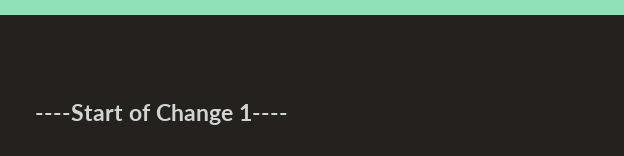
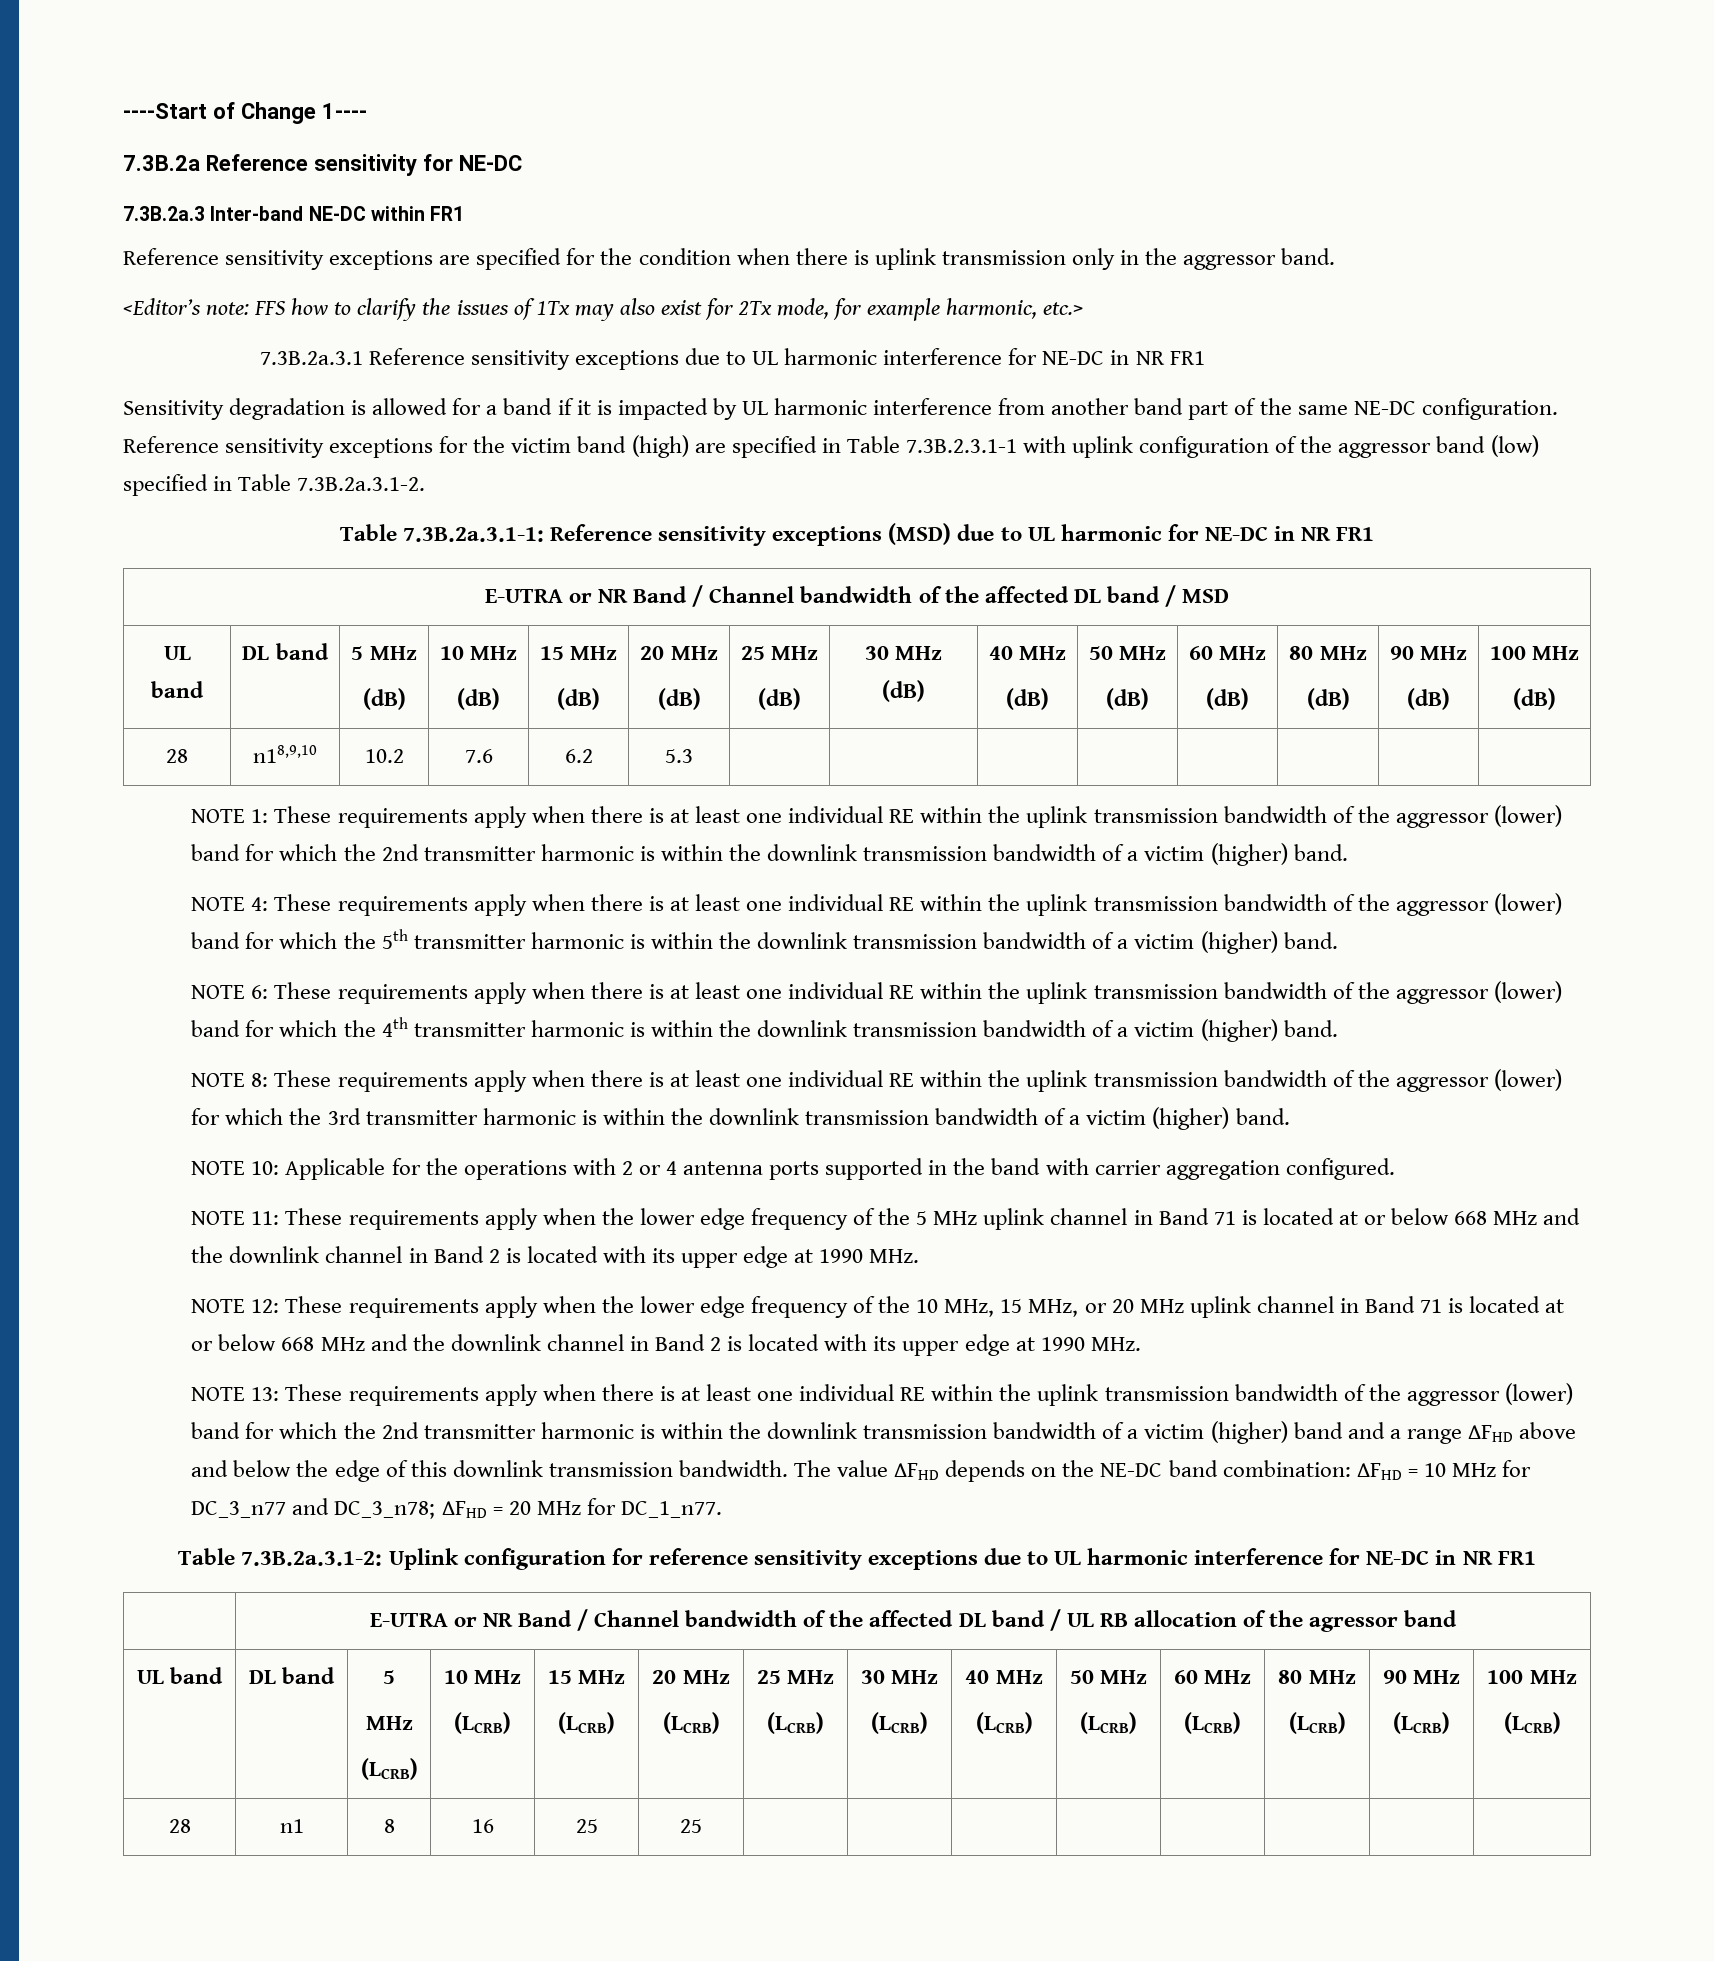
(289, 112) none -> [123,154,522,176] [123,206,465,221] [123,248,1336,270] [123,298,1084,321] [259,348,1205,370] [123,398,1558,420] [123,435,1539,458] [123,474,426,496] [339,523,1375,546] [485,585,1229,607] [163,646,191,660] [151,681,204,698] [242,643,329,660] [351,646,417,660] [362,688,406,710] [439,646,518,660] [457,688,500,710] [539,646,618,660] [557,688,600,710] [640,646,718,660] [657,688,701,710] [740,646,819,660] [758,688,801,710] [864,646,943,660] [882,680,925,702] [988,646,1067,660] [1006,688,1049,710] [1088,646,1167,660] [1106,688,1149,710] [1188,646,1267,660] [1206,688,1249,710] [1289,646,1367,660] [1306,688,1350,710] [1389,646,1468,660] [1407,688,1450,710] [1489,646,1580,660] [1513,688,1556,710] [166,749,188,763] [253,745,317,763] [364,749,404,763] [464,749,493,763] [564,749,593,763] [665,749,693,763] [191,805,1562,828] [191,843,1348,866] [191,893,1562,916] [191,929,1338,954] [191,981,1562,1004] [191,1017,1338,1042] [191,1069,1562,1092] [191,1107,1290,1130] [191,1158,1395,1180] [191,1208,1581,1230] [191,1246,920,1268] [191,1296,1565,1318] [191,1334,1141,1356] [191,1383,1573,1406] [191,1421,1576,1444] [191,1460,1531,1482] [191,1498,722,1519] [178,1548,1536,1570] [369,1609,1458,1632] [136,1667,224,1684] [248,1667,336,1684] [383,1670,395,1684] [365,1716,413,1730] [360,1758,418,1780] [443,1670,522,1684] [454,1712,511,1734] [547,1670,626,1684] [558,1712,615,1734] [652,1670,730,1684] [662,1712,720,1734] [756,1670,835,1684] [767,1712,824,1734] [860,1670,939,1684] [871,1712,928,1734] [965,1670,1043,1684] [975,1712,1033,1734] [1069,1670,1148,1684] [1080,1712,1137,1734] [1173,1670,1252,1684] [1184,1712,1241,1734] [1278,1670,1356,1684] [1288,1712,1346,1734] [1382,1670,1461,1684] [1393,1712,1450,1734] [1487,1670,1577,1684] [1503,1712,1561,1734] [168,1819,191,1833] [279,1819,304,1833] [383,1819,395,1833] [471,1819,494,1833] [575,1819,598,1833] [680,1819,702,1833] // 7.3B.2a Reference sensitivity for NE-DC // 7.3B.2a.3 Inter-band NE-DC within FR1 // Reference sensitivity exceptions are specified for the condition when there is uplink transmission only in the aggressor band. // <Editor’s note: FFS how to clarify the issues of 1Tx may also exist for 2Tx mode, for example harmonic, etc.> // 7.3B.2a.3.1 Reference sensitivity exceptions due to UL harmonic interference for NE-DC in NR FR1 // Sensitivity degradation is allowed for a band if it is impacted by UL harmonic interference from another band part of the same NE-DC configuration. Reference sensitivity exceptions for the victim band (high) are specified in Table 7.3B.2.3.1-1 with uplink configuration of the aggressor band (low) specified in Table 7.3B.2a.3.1-2. // Table 7.3B.2a.3.1-1: Reference sensitivity exceptions (MSD) due to UL harmonic for NE-DC in NR FR1 // E-UTRA or NR Band / Channel bandwidth of the affected DL band / MSD // UL band | DL band | 5 MHz // (dB) | 10 MHz // (dB) | 15 MHz // (dB) | 20 MHz // (dB) | 25 MHz // (dB) | 30 MHz (dB) | 40 MHz // (dB) | 50 MHz // (dB) | 60 MHz // (dB) | 80 MHz // (dB) | 90 MHz // (dB) | 100 MHz // (dB) // 28 | n18,9,10 | 10.2 | 7.6 | 6.2 | 5.3 | | | | | | | | // NOTE 1: These requirements apply when there is at least one individual RE within the uplink transmission bandwidth of the aggressor (lower) band for which the 2nd transmitter harmonic is within the downlink transmission bandwidth of a victim (higher) band. // NOTE 4: These requirements apply when there is at least one individual RE within the uplink transmission bandwidth of the aggressor (lower) band for which the 5th transmitter harmonic is within the downlink transmission bandwidth of a victim (higher) band. // NOTE 6: These requirements apply when there is at least one individual RE within the uplink transmission bandwidth of the aggressor (lower) band for which the 4th transmitter harmonic is within the downlink transmission bandwidth of a victim (higher) band. // NOTE 8: These requirements apply when there is at least one individual RE within the uplink transmission bandwidth of the aggressor (lower) for which the 3rd transmitter harmonic is within the downlink transmission bandwidth of a victim (higher) band. // NOTE 10: Applicable for the operations with 2 or 4 antenna ports supported in the band with carrier aggregation configured. // NOTE 11: These requirements apply when the lower edge frequency of the 5 MHz uplink channel in Band 71 is located at or below 668 MHz and the downlink channel in Band 2 is located with its upper edge at 1990 MHz. // NOTE 12: These requirements apply when the lower edge frequency of the 10 MHz, 15 MHz, or 20 MHz uplink channel in Band 71 is located at or below 668 MHz and the downlink channel in Band 2 is located with its upper edge at 1990 MHz. // NOTE 13: These requirements apply when there is at least one individual RE within the uplink transmission bandwidth of the aggressor (lower) band for which the 2nd transmitter harmonic is within the downlink transmission bandwidth of a victim (higher) band and a range ∆FHD above and below the edge of this downlink transmission bandwidth. The value ∆FHD depends on the NE-DC band combination: ∆FHD = 10 MHz for DC_3_n77 and DC_3_n78; ∆FHD = 20 MHz for DC_1_n77. // Table 7.3B.2a.3.1-2: Uplink configuration for reference sensitivity exceptions due to UL harmonic interference for NE-DC in NR FR1 // | E-UTRA or NR Band / Channel bandwidth of the affected DL band / UL RB allocation of the agressor band // UL band | DL band | 5 // MHz // (LCRB) | 10 MHz // (LCRB) | 15 MHz // (LCRB) | 20 MHz // (LCRB) | 25 MHz // (LCRB) | 30 MHz // (LCRB) | 40 MHz // (LCRB) | 50 MHz // (LCRB) | 60 MHz // (LCRB) | 80 MHz // (LCRB) | 90 MHz // (LCRB) | 100 MHz // (LCRB) // 28 | n1 | 8 | 16 | 25 | 25 | | | | | | | |

